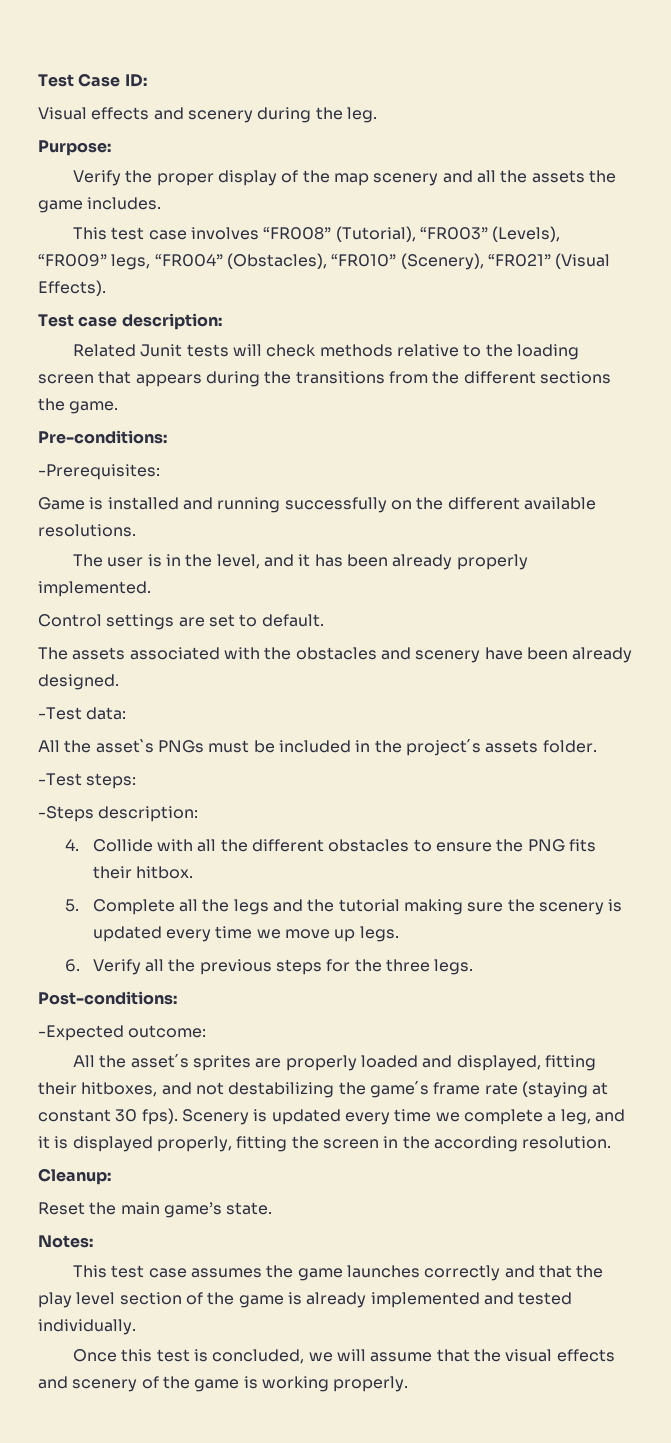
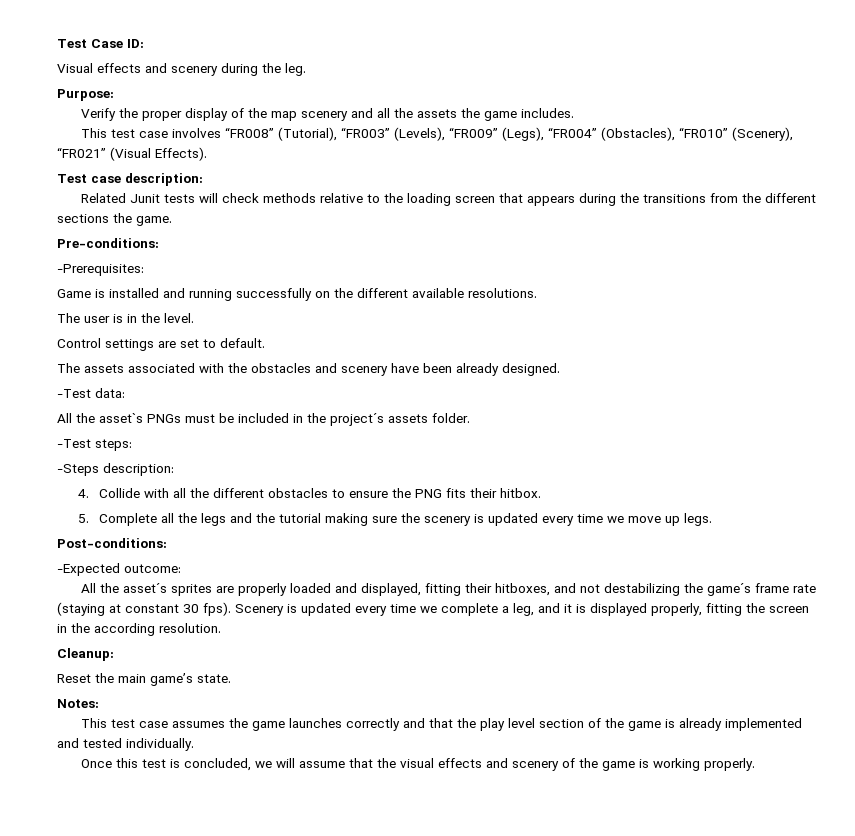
[111,254,151,270] legs, -> [501,127,544,141] (Legs),
[216,554,528,570] [38,581,151,597] level, and it has been already properly implemented. -> [164,313,194,323] level.
[65,959,474,975] // 6. Verify all the previous steps for the three legs. -> (713, 519) none

